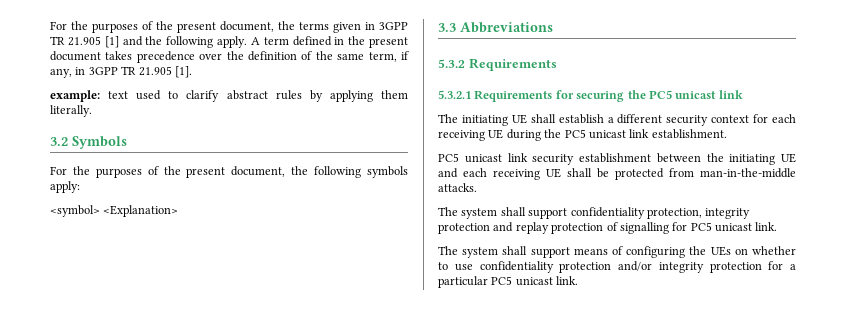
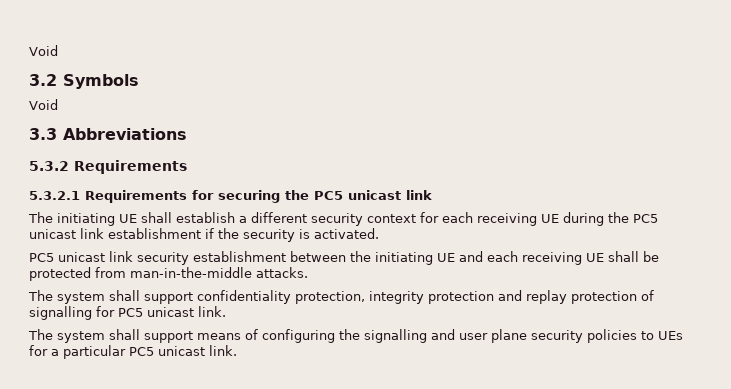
[50,21,408,33] [50,36,408,48] [50,51,409,63] [50,66,192,78] [50,90,408,102] [50,105,92,117] [50,136,127,149] [50,166,408,178] [50,181,80,193] [50,205,179,217] For the purposes of the present document, the terms given in 3GPP TR 21.905 [1] and the following apply. A term defined in the present document takes precedence over the definition of the same term, if any, in 3GPP TR 21.905 [1]. // example: text used to clarify abstract rules by applying them literally. // 3.2 Symbols // For the purposes of the present document, the following symbols apply: // <symbol> <Explanation> -> [29,45,58,56] [29,74,139,89] [29,99,58,110] Void // 3.2 Symbols // Void
[651,129,727,139] establishment. -> [108,228,379,242] establishment if the security is activated.
[710,246,796,256] [438,261,762,273] UEs on whether to use confidentiality protection and/or integrity protection -> [364,329,683,343] signalling and user plane security policies to UEs

